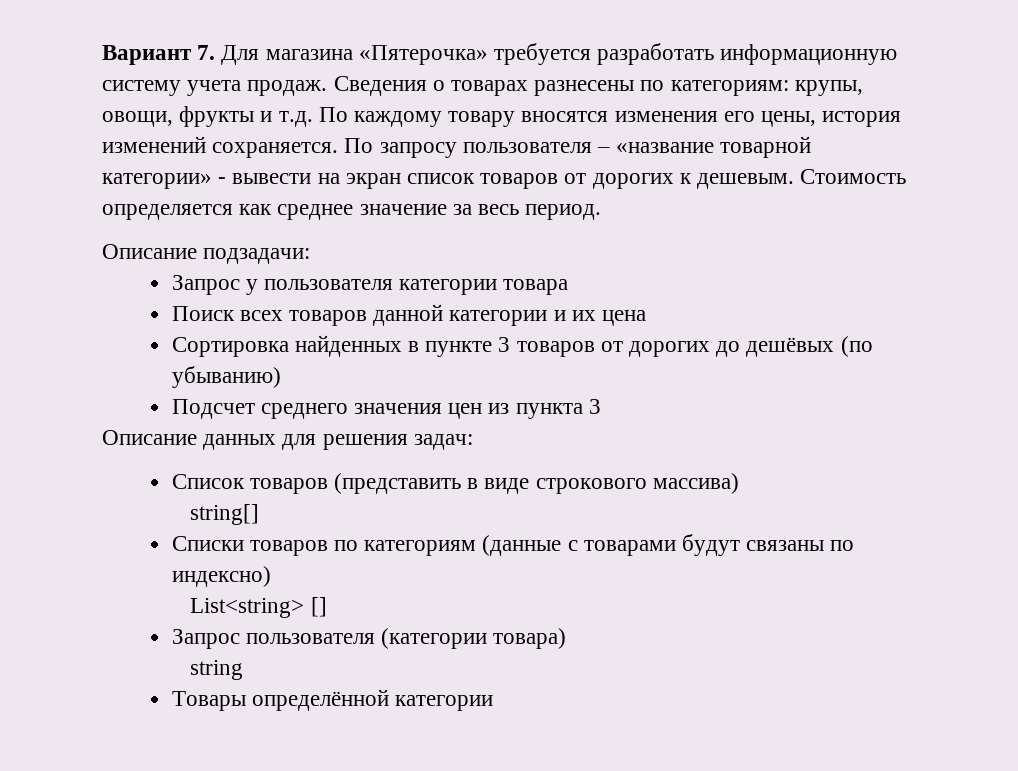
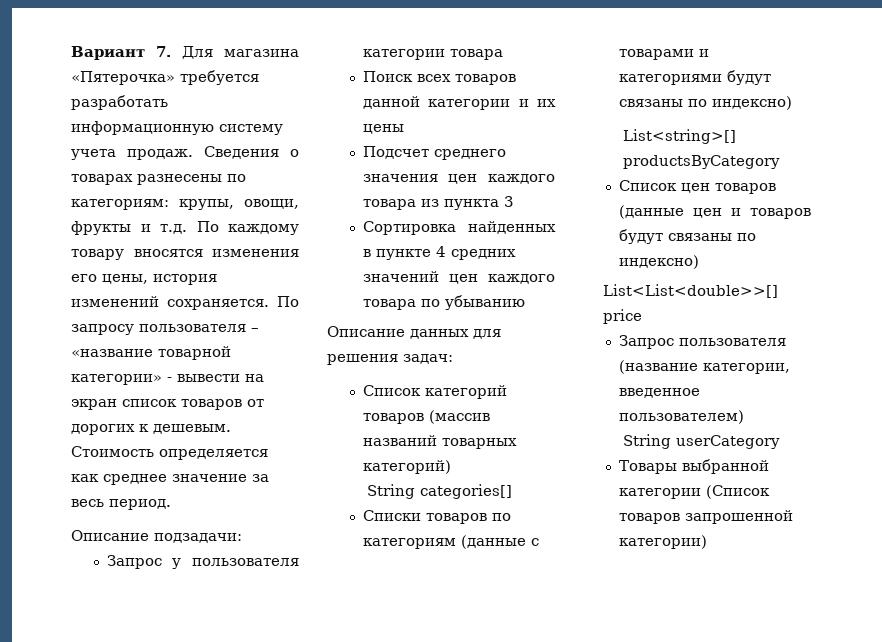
[601,310,646,326] [171,335,873,357] [171,366,281,388] [171,399,601,419] цена // Сортировка найденных в пункте 3 товаров от дорогих до дешёвых (по убыванию) // Подсчет среднего значения цен из пункта 3 -> [362,124,404,134] [362,146,506,160] [362,174,555,184] [362,196,514,210] [362,221,556,235] [362,246,516,260] [362,271,555,284] [362,295,525,310] цены // Подсчет среднего значения цен каждого товара из пункта 3 // Сортировка найденных в пункте 4 средних значений цен каждого товара по убыванию
[249,473,739,494] [190,504,260,525] товаров (представить в виде строкового массива) // string[] -> [424,385,507,399] [362,410,490,424] [362,435,517,449] [362,460,451,474] [366,484,512,499] категорий товаров (массив названий товарных категорий) // String categories[]
[681,534,855,556] [171,566,271,587] [190,597,327,618] [171,628,567,649] [190,660,244,680] [171,689,493,711] будут связаны по индексно) // List<string> [] // Запрос пользователя (категории товара) // string // Товары определённой категории -> [698,49,709,57] [618,70,771,85] [618,96,792,110] [622,129,736,144] [622,155,780,169] [618,180,776,194] [618,205,811,219] [618,229,756,244] [618,255,699,269] [602,284,778,298] [602,309,642,324] [618,335,786,349] [618,360,790,374] [618,388,700,398] [618,410,744,424] [622,434,780,449] [618,459,769,474] [618,485,770,499] [618,510,793,524] [618,535,707,549] и категориями будут связаны по индексно) // List<string>[] productsByCategory // Список цен товаров (данные цен и товаров будут связаны по индексно) // List<List<double>>[] price // Запрос пользователя (название категории, введенное пользователем) // String userCategory // Товары выбранной категории (Список товаров запрошенной категории)

